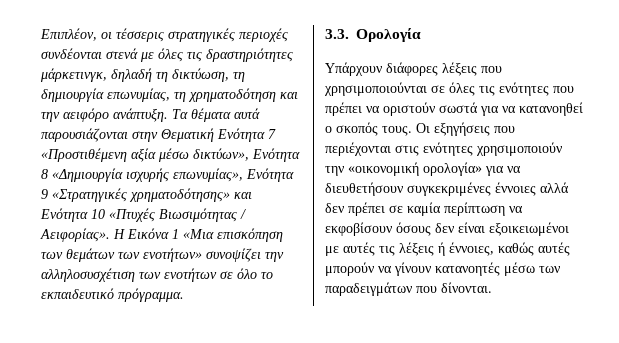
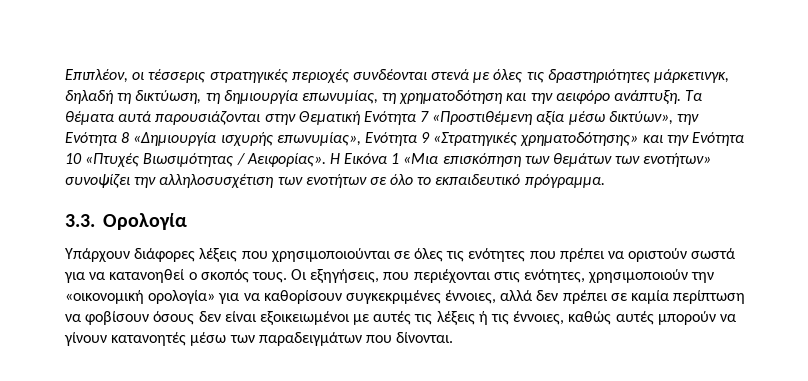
(249, 154) none -> [677,114,700,125] την
(252, 195) none -> [666,135,689,146] την
[434,122,490,136] εξηγήσεις -> [310,269,380,284] εξηγήσεις,
[423,142,473,156] ενότητες -> [524,269,586,283] ενότητες,
[325,182,536,196] διευθετήσουν συγκεκριμένες έννοιες -> [263,290,497,304] καθορίσουν συγκεκριμένες έννοιες,
[325,222,392,236] εκφοβίσουν -> [85,311,150,325] φοβίσουν
(445, 249) none -> [491,314,510,325] τις

